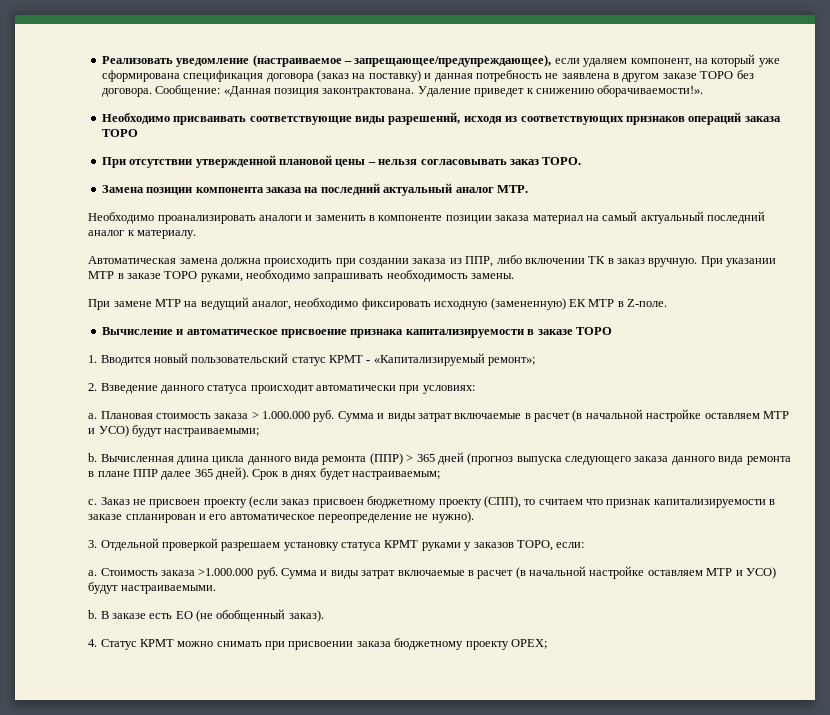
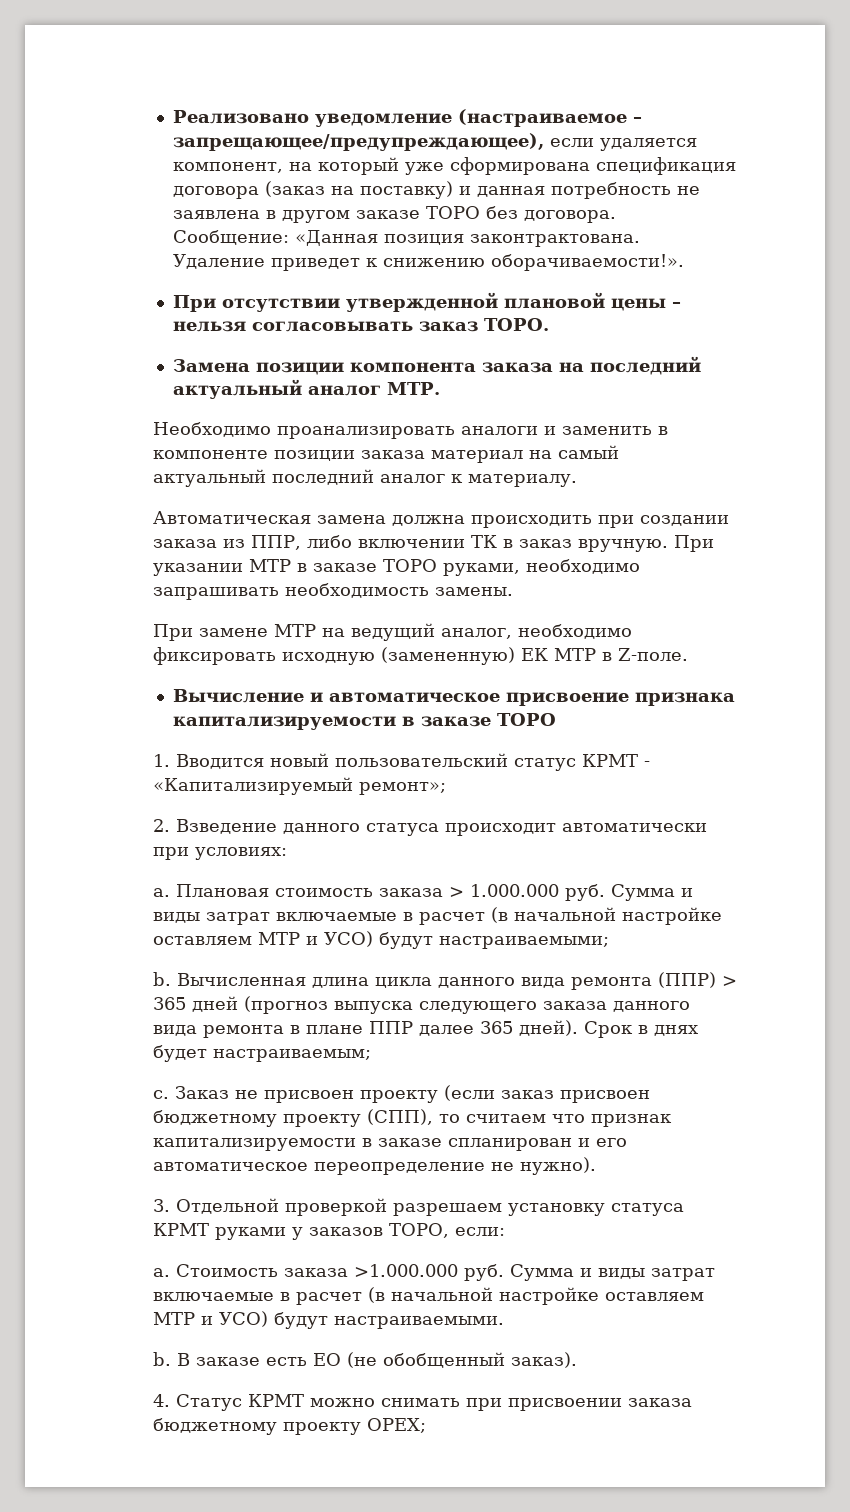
[101,56,173,64] Реализовать -> [173,110,310,124] Реализовано
[583,58,628,67] удаляем -> [600,138,698,151] удаляется
[101,112,781,125] [101,129,138,137] // Необходимо присваивать соответствующие виды разрешений, исходя из соответствующих признаков операций заказа ТОРО -> (685, 262) none

